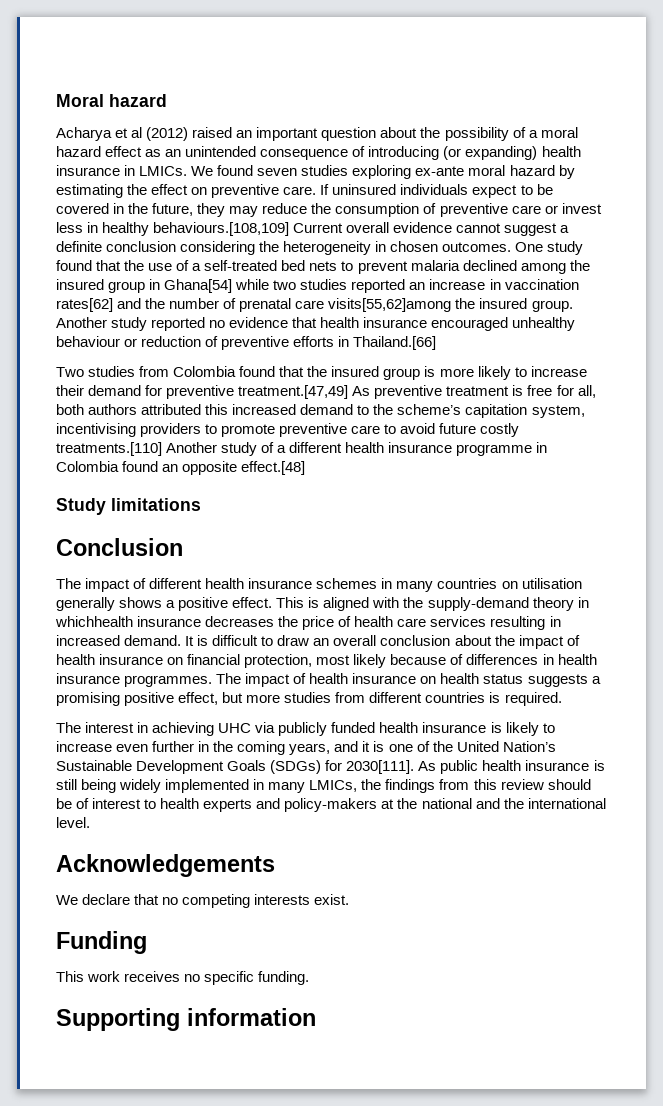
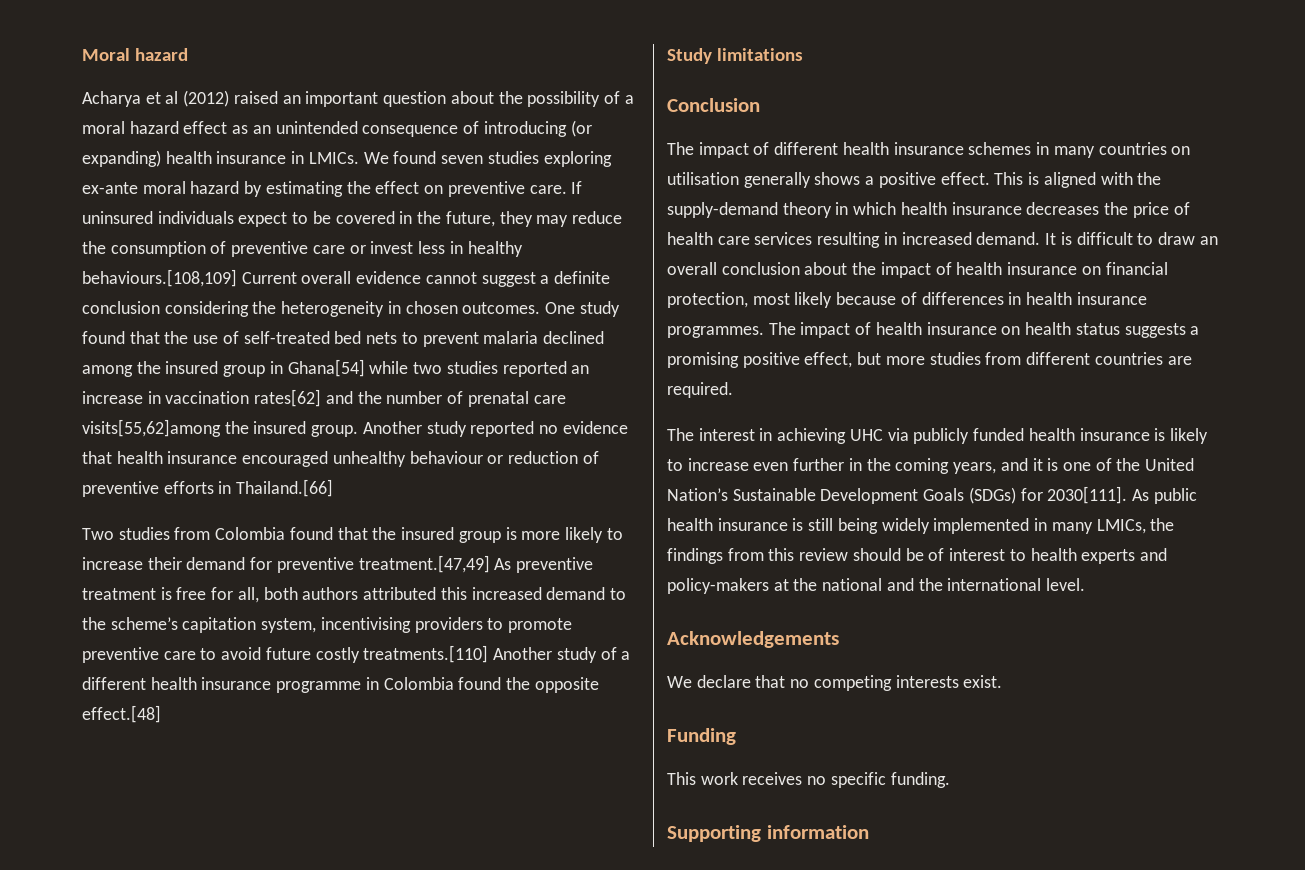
[192,263,202,271] a -> (239, 337) none
[162,464,179,472] an -> [506,677,531,690] the
[55,616,133,627] whichhealth -> [853,202,947,215] which health
[489,692,501,703] is -> [1167,356,1192,365] are

